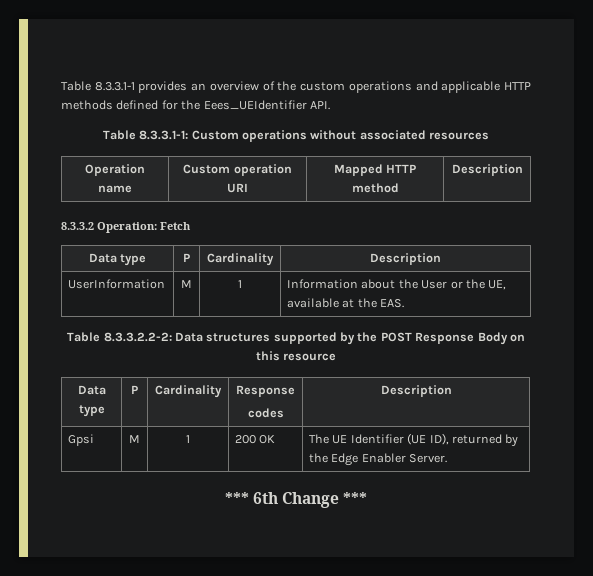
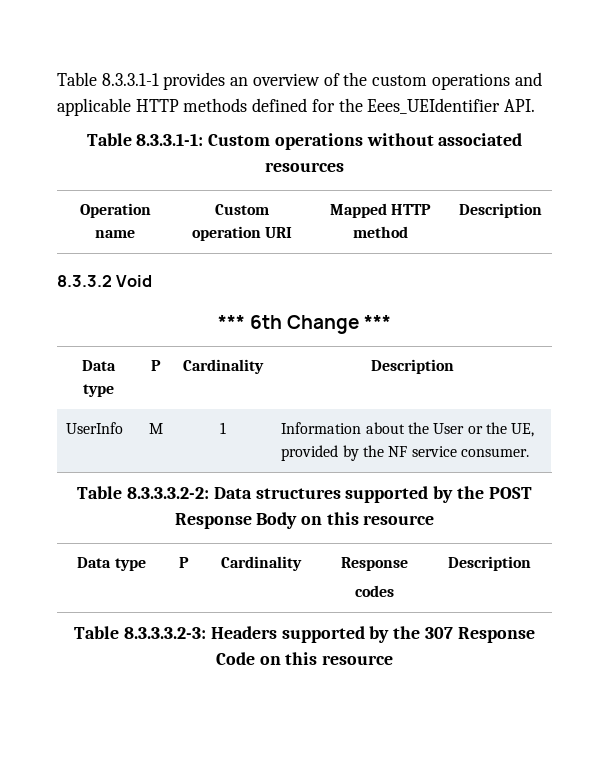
[97,222,191,233] Operation: Fetch -> [116,275,153,287] [217,315,392,334] Void // *** 6th Change ***
[68,279,166,289] UserInformation -> [66,422,124,434] UserInfo
[287,298,405,308] [67,332,172,342] available at the EAS. // Table 8.3.3.2.2-2: -> [281,445,530,461] [77,486,210,499] provided by the NF service consumer. // Table 8.3.3.3.2-2:
[68,434,95,446] [129,435,140,443] [186,435,190,443] [235,435,276,444] [309,433,519,447] [309,453,448,466] [224,492,368,508] // Gpsi | M | 1 | 200 OK | The UE Identifier (UE ID), returned by the Edge Enabler Server. // *** 6th Change *** -> [74,626,535,643] [215,652,394,665] // Table 8.3.3.3.2-3: Headers supported by the 307 Response Code on this resource

